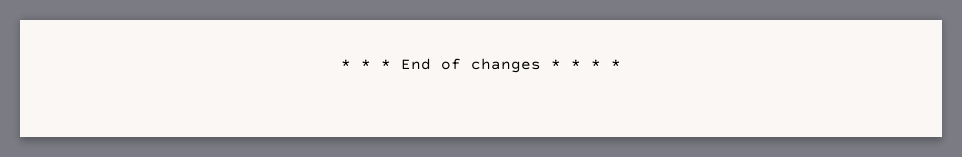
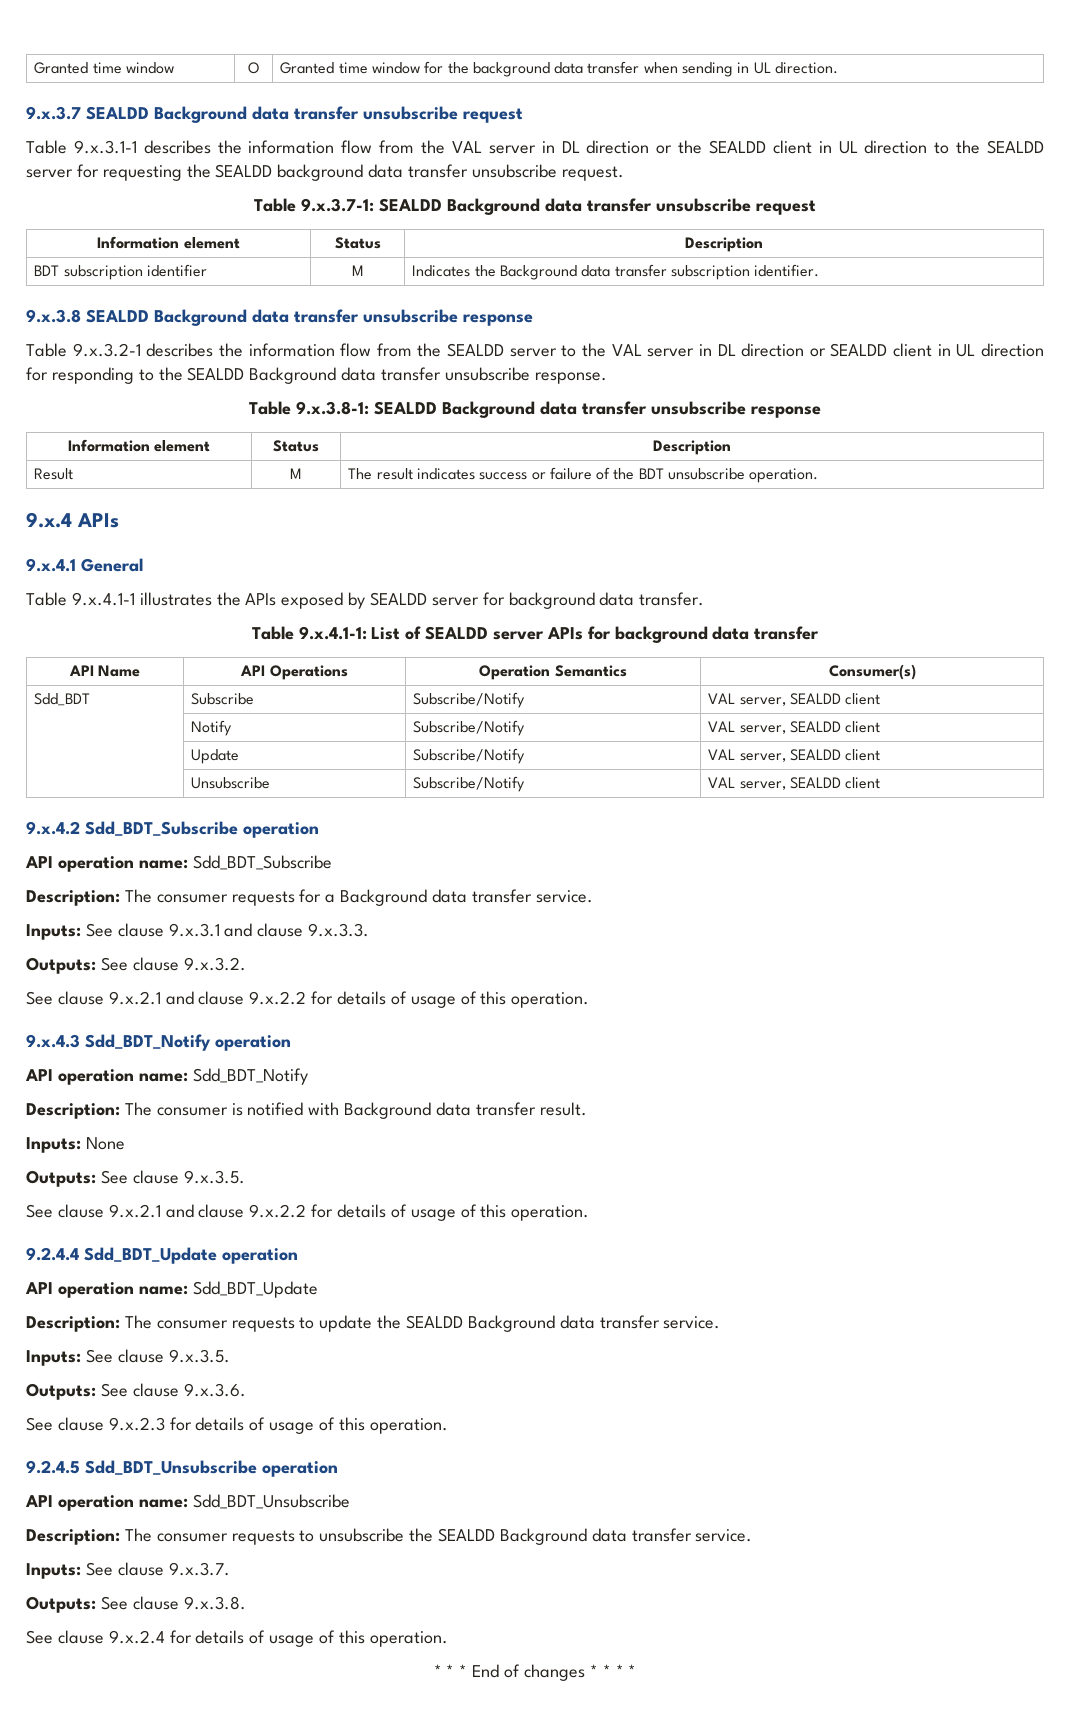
(341, 64) none -> [34,62,174,74] [247,62,260,74] [280,61,839,77] [26,106,523,123] [26,140,1045,154] [26,164,624,181] [254,198,816,215] [97,236,240,249] [334,237,381,249] [685,237,763,252] [34,264,207,280] [351,265,364,276] [412,264,820,280] [26,309,533,326] [26,343,1044,357] [26,367,607,384] [249,401,821,418] [67,439,211,452] [273,440,319,452] [653,440,731,455] [34,468,74,480] [290,468,302,479] [348,467,819,483] [26,512,119,528] [26,558,143,572] [26,592,705,609] [251,626,820,643] [68,665,141,677] [240,665,348,680] [479,665,627,680] [828,664,916,680] [34,693,91,706] [191,693,255,705] [413,692,526,708] [708,693,881,706] [191,720,233,736] [413,720,526,736] [708,721,881,734] [191,749,240,764] [413,748,526,764] [708,749,881,762] [191,777,271,789] [413,776,526,792] [708,777,881,790] [26,821,319,838] [25,855,332,872] [26,889,593,906] [26,923,370,940] [26,957,246,974] [26,991,590,1008] [26,1034,291,1051] [25,1068,308,1085] [26,1102,587,1119] [26,1137,125,1153] [26,1170,245,1187] [26,1204,590,1221] [26,1247,298,1264] [25,1281,318,1298] [26,1315,721,1332] [26,1349,230,1366] [26,1383,246,1400] [26,1417,448,1434] [26,1460,338,1477] [25,1494,350,1511] [26,1528,753,1545] [26,1562,230,1579] [26,1596,246,1613] [26,1630,448,1647] Granted time window | O | Granted time window for the background data transfer when sending in UL direction. // 9.x.3.7 SEALDD Background data transfer unsubscribe request // Table 9.x.3.1-1 describes the information flow from the VAL server in DL direction or the SEALDD client in UL direction to the SEALDD server for requesting the SEALDD background data transfer unsubscribe request. // Table 9.x.3.7-1: SEALDD Background data transfer unsubscribe request // Information element | Status | Description // BDT subscription identifier | M | Indicates the Background data transfer subscription identifier. // 9.x.3.8 SEALDD Background data transfer unsubscribe response // Table 9.x.3.2-1 describes the information flow from the SEALDD server to the VAL server in DL direction or SEALDD client in UL direction for responding to the SEALDD Background data transfer unsubscribe response. // Table 9.x.3.8-1: SEALDD Background data transfer unsubscribe response // Information element | Status | Description // Result | M | The result indicates success or failure of the BDT unsubscribe operation. // 9.x.4 APIs // 9.x.4.1 General // Table 9.x.4.1-1 illustrates the APIs exposed by SEALDD server for background data transfer. // Table 9.x.4.1-1: List of SEALDD server APIs for background data transfer // API Name | API Operations | Operation Semantics | Consumer(s) // Sdd_BDT | Subscribe | Subscribe/Notify | VAL server, SEALDD client // | Notify | Subscribe/Notify | VAL server, SEALDD client // | Update | Subscribe/Notify | VAL server, SEALDD client // | Unsubscribe | Subscribe/Notify | VAL server, SEALDD client // 9.x.4.2 Sdd_BDT_Subscribe operation // API operation name: Sdd_BDT_Subscribe // Description: The consumer requests for a Background data transfer service. // Inputs: See clause 9.x.3.1 and clause 9.x.3.3. // Outputs: See clause 9.x.3.2. // See clause 9.x.2.1 and clause 9.x.2.2 for details of usage of this operation. // 9.x.4.3 Sdd_BDT_Notify operation // API operation name: Sdd_BDT_Notify // Description: The consumer is notified with Background data transfer result. // Inputs: None // Outputs: See clause 9.x.3.5. // See clause 9.x.2.1 and clause 9.x.2.2 for details of usage of this operation. // 9.2.4.4 Sdd_BDT_Update operation // API operation name: Sdd_BDT_Update // Description: The consumer requests to update the SEALDD Background data transfer service. // Inputs: See clause 9.x.3.5. // Outputs: See clause 9.x.3.6. // See clause 9.x.2.3 for details of usage of this operation. // 9.2.4.5 Sdd_BDT_Unsubscribe operation // API operation name: Sdd_BDT_Unsubscribe // Description: The consumer requests to unsubscribe the SEALDD Background data transfer service. // Inputs: See clause 9.x.3.7. // Outputs: See clause 9.x.3.8. // See clause 9.x.2.4 for details of usage of this operation. //

